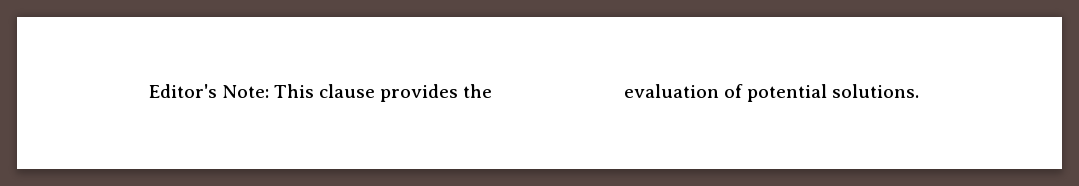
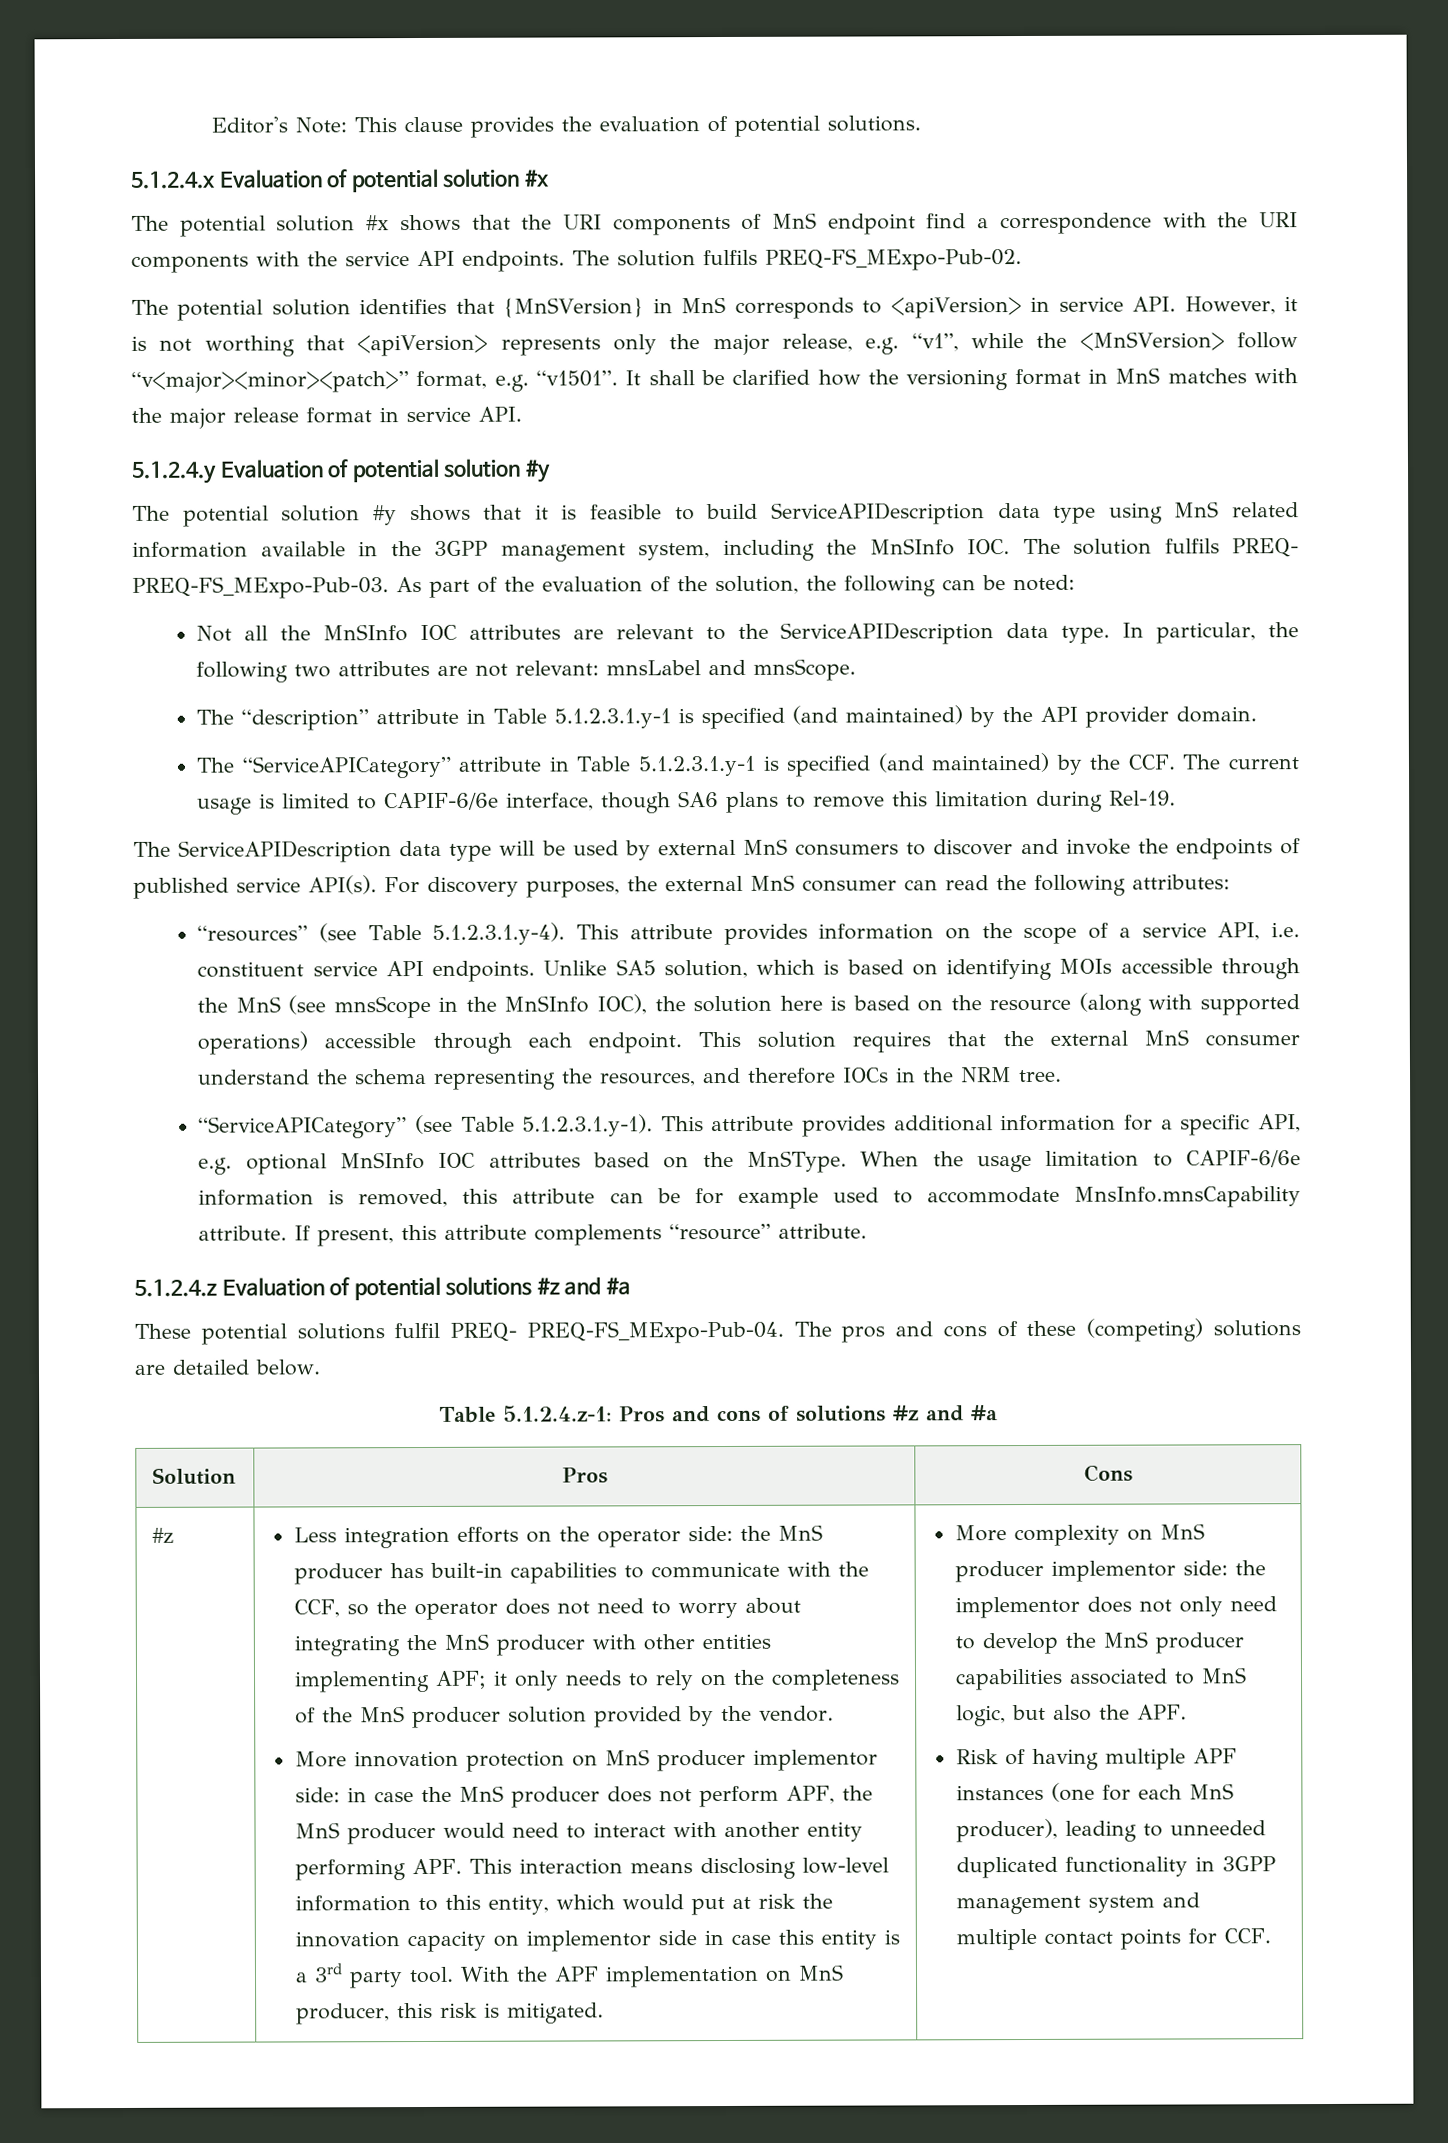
(919, 91) none -> [131,168,550,193] [131,212,1299,237] [131,248,1022,273] [131,296,1298,321] [131,331,1298,357] [131,367,1298,393] [131,406,522,429] [131,458,551,484] [132,501,1299,527] [132,538,1299,562] [132,574,1075,599] [196,622,1299,645] [196,658,857,683] [196,705,1258,731] [196,752,1300,779] [197,790,1177,815] [133,838,1301,863] [133,874,1230,899] [197,922,1301,946] [197,958,1300,982] [197,992,1300,1019] [197,1029,1301,1055] [197,1067,1063,1090] [198,1114,1301,1139] [198,1150,1301,1175] [198,1186,1301,1209] [198,1223,868,1247] [134,1276,631,1301] [134,1318,1301,1345] [134,1359,321,1376] [439,1405,998,1423] [152,1467,237,1485] [561,1467,608,1484] [1083,1464,1133,1482] [152,1527,175,1544] [293,1524,823,1549] [293,1561,869,1585] [293,1597,801,1621] [293,1633,771,1657] [293,1669,900,1693] [294,1705,834,1729] [294,1749,878,1772] [294,1785,873,1808] [294,1821,863,1845] [294,1857,889,1881] [294,1893,833,1916] [294,1929,900,1953] [294,1963,844,1989] [295,2002,604,2025] [954,1523,1205,1547] [954,1560,1266,1583] [954,1596,1277,1619] [954,1631,1244,1655] [954,1667,1247,1691] [955,1704,1187,1727] [955,1748,1237,1770] [955,1782,1234,1802] [955,1818,1266,1843] [955,1856,1276,1879] [955,1892,1200,1915] [955,1928,1271,1951] // 5.1.2.4.x Evaluation of potential solution #x // The potential solution #x shows that the URI components of MnS endpoint find a correspondence with the URI components with the service API endpoints. The solution fulfils PREQ-FS_MExpo-Pub-02. // The potential solution identifies that {MnSVersion} in MnS corresponds to <apiVersion> in service API. However, it is not worthing that <apiVersion> represents only the major release, e.g. “v1”, while the <MnSVersion> follow “v<major><minor><patch>” format, e.g. “v1501”. It shall be clarified how the versioning format in MnS matches with the major release format in service API. // 5.1.2.4.y Evaluation of potential solution #y // The potential solution #y shows that it is feasible to build ServiceAPIDescription data type using MnS related information available in the 3GPP management system, including the MnSInfo IOC. The solution fulfils PREQ- PREQ-FS_MExpo-Pub-03. As part of the evaluation of the solution, the following can be noted: // Not all the MnSInfo IOC attributes are relevant to the ServiceAPIDescription data type. In particular, the following two attributes are not relevant: mnsLabel and mnsScope. // The “description” attribute in Table 5.1.2.3.1.y-1 is specified (and maintained) by the API provider domain. // The “ServiceAPICategory” attribute in Table 5.1.2.3.1.y-1 is specified (and maintained) by the CCF. The current usage is limited to CAPIF-6/6e interface, though SA6 plans to remove this limitation during Rel-19. // The ServiceAPIDescription data type will be used by external MnS consumers to discover and invoke the endpoints of published service API(s). For discovery purposes, the external MnS consumer can read the following attributes: // “resources” (see Table 5.1.2.3.1.y-4). This attribute provides information on the scope of a service API, i.e. constituent service API endpoints. Unlike SA5 solution, which is based on identifying MOIs accessible through the MnS (see mnsScope in the MnSInfo IOC), the solution here is based on the resource (along with supported operations) accessible through each endpoint. This solution requires that the external MnS consumer understand the schema representing the resources, and therefore IOCs in the NRM tree. // “ServiceAPICategory” (see Table 5.1.2.3.1.y-1). This attribute provides additional information for a specific API, e.g. optional MnSInfo IOC attributes based on the MnSType. When the usage limitation to CAPIF-6/6e information is removed, this attribute can be for example used to accommodate MnsInfo.mnsCapability attribute. If present, this attribute complements “resource” attribute. // 5.1.2.4.z Evaluation of potential solutions #z and #a // These potential solutions fulfil PREQ- PREQ-FS_MExpo-Pub-04. The pros and cons of these (competing) solutions are detailed below. // Table 5.1.2.4.z-1: Pros and cons of solutions #z and #a // Solution | Pros | Cons // #z | Less integration efforts on the operator side: the MnS producer has built-in capabilities to communicate with the CCF, so the operator does not need to worry about integrating the MnS producer with other entities implementing APF; it only needs to rely on the completeness of the MnS producer solution provided by the vendor. // More innovation protection on MnS producer implementor side: in case the MnS producer does not perform APF, the MnS producer would need to interact with another entity performing APF. This interaction means disclosing low-level information to this entity, which would put at risk the innovation capacity on implementor side in case this entity is a 3rd party tool. With the APF implementation on MnS producer, this risk is mitigated. | More complexity on MnS producer implementor side: the implementor does not only need to develop the MnS producer capabilities associated to MnS logic, but also the APF. // Risk of having multiple APF instances (one for each MnS producer), leading to unneeded duplicated functionality in 3GPP management system and multiple contact points for CCF.

